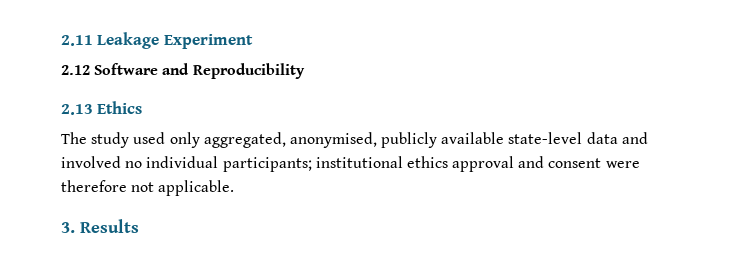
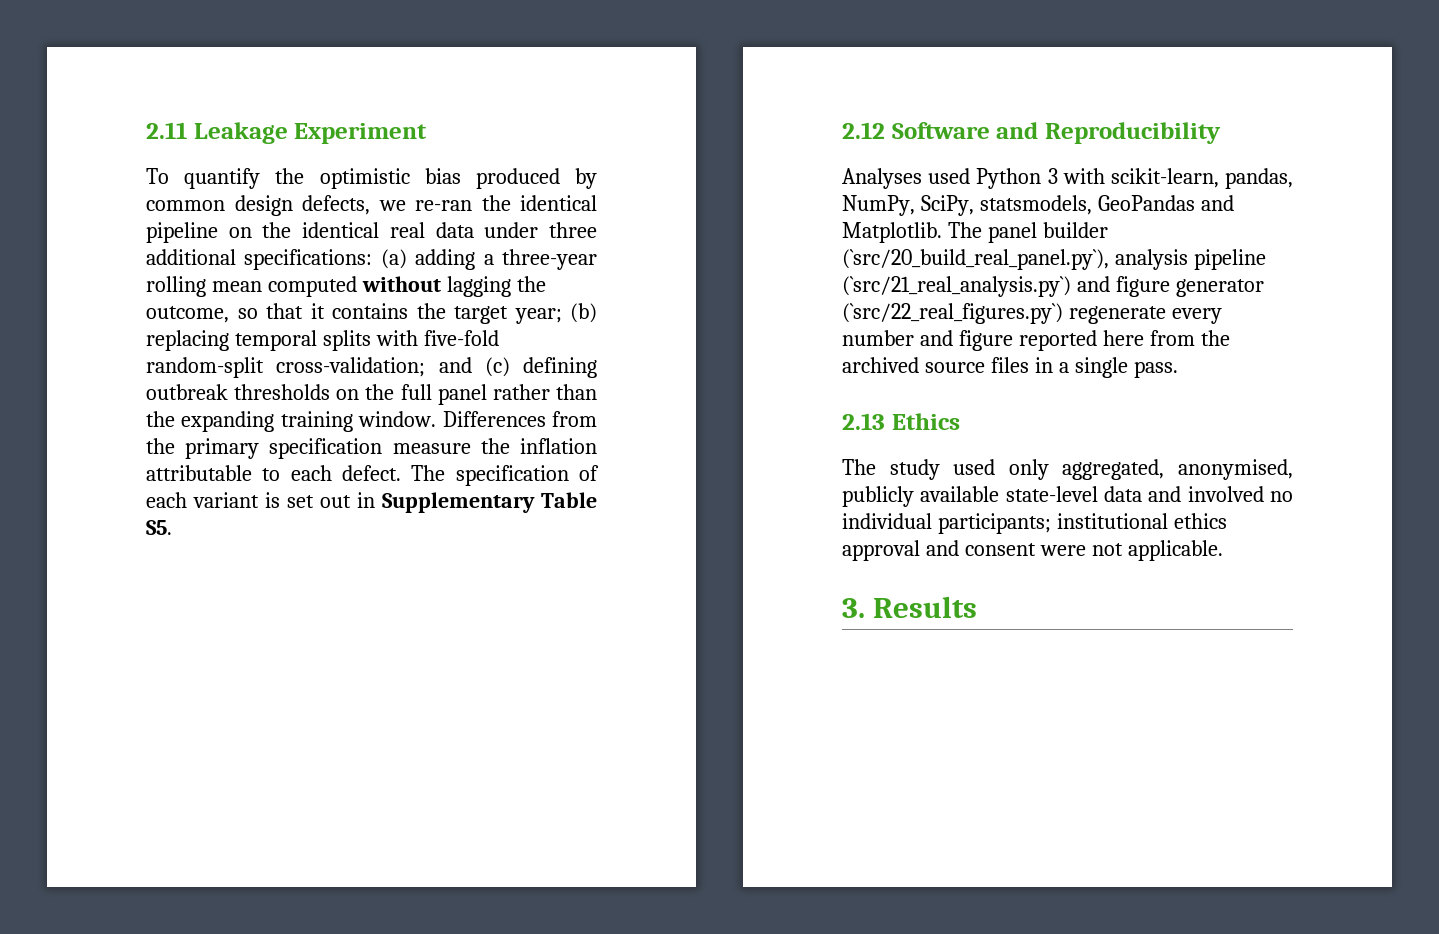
[61,63,305,79] 2.12 Software and Reproducibility -> [146,168,597,189] [146,195,597,216] [146,222,597,243] [146,249,597,270] [146,276,546,297] [146,303,597,324] [146,330,499,351] [146,357,597,378] [146,384,597,405] [146,411,597,432] [146,438,597,459] [146,465,599,486] [146,492,597,513] [146,520,172,535] [842,122,1221,144] [842,168,1293,189] [842,195,1234,216] [842,222,1108,243] [842,249,1266,270] [842,276,1264,297] [842,303,1222,324] [842,330,1230,351] [842,357,1178,378] To quantify the optimistic bias produced by common design defects, we re-ran the identical pipeline on the identical real data under three additional specifications: (a) adding a three-year rolling mean computed without lagging the outcome, so that it contains the target year; (b) replacing temporal splits with five-fold random-split cross-validation; and (c) defining outbreak thresholds on the full panel rather than the expanding training window. Differences from the primary specification measure the inflation attributable to each defect. The specification of each variant is set out in Supplementary Table S5. // 2.12 Software and Reproducibility // Analyses used Python 3 with scikit-learn, pandas, NumPy, SciPy, statsmodels, GeoPandas and Matplotlib. The panel builder (`src/20_build_real_panel.py`), analysis pipeline (`src/21_real_analysis.py`) and figure generator (`src/22_real_figures.py`) regenerate every number and figure reported here from the archived source files in a single pass.
[61,180,127,192] therefore -> (1086, 550) none

